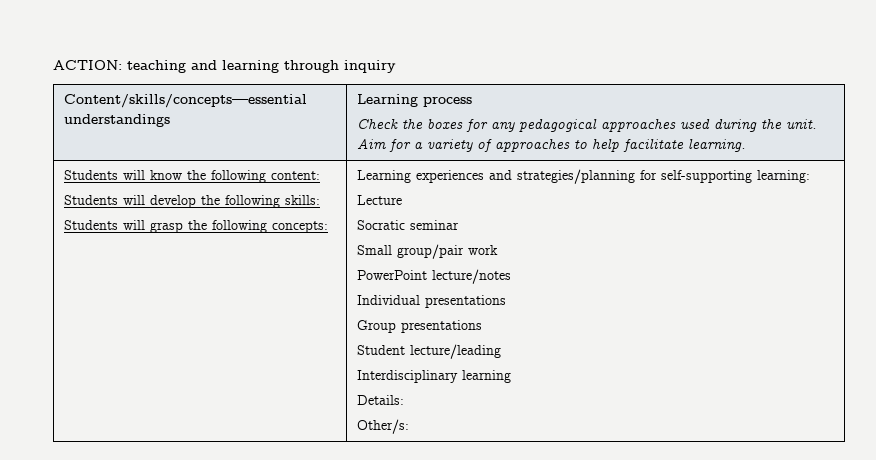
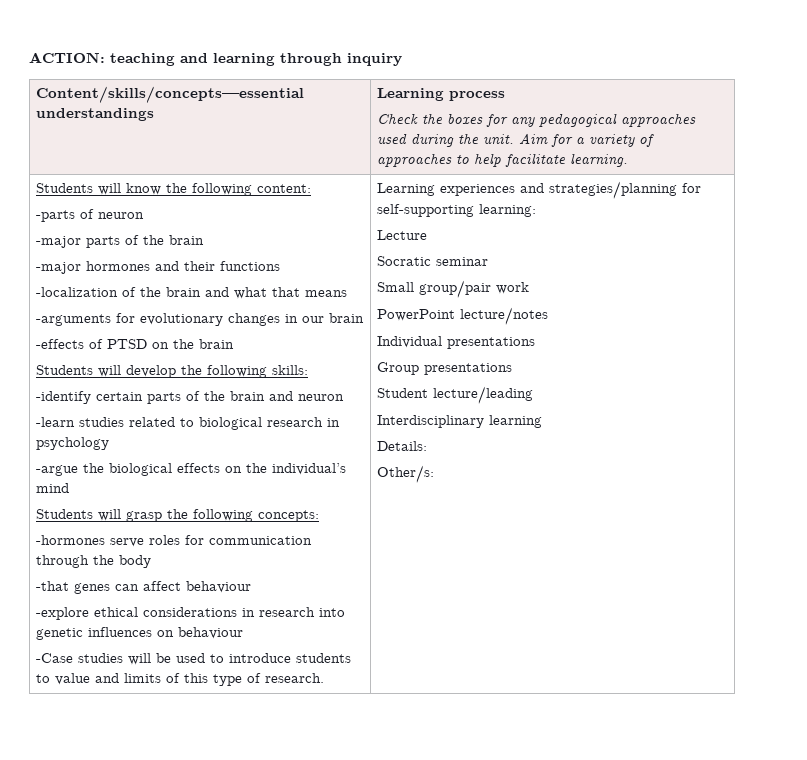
(321, 175) none -> [36,209,145,222] [36,235,205,248] [36,261,281,274] [36,287,348,299] [36,313,365,326] [36,339,235,349] // -parts of neuron // -major parts of the brain // -major hormones and their functions // -localization of the brain and what that means // -arguments for evolutionary changes in our brain // -effects of PTSD on the brain
(321, 200) none -> [36,391,345,404] [36,417,341,430] [36,437,110,450] [36,463,347,476] [36,483,70,493] // -identify certain parts of the brain and neuron // -learn studies related to biological research in psychology // -argue the biological effects on the individual’s mind
(329, 227) none -> [36,535,313,547] [36,555,152,568] [36,581,252,594] [36,607,346,620] [36,627,244,640] [36,653,352,665] [36,673,325,686] // -hormones serve roles for communication through the body // -that genes can affect behaviour // -explore ethical considerations in research into genetic influences on behaviour // -Case studies will be used to introduce students to value and limits of this type of research.

